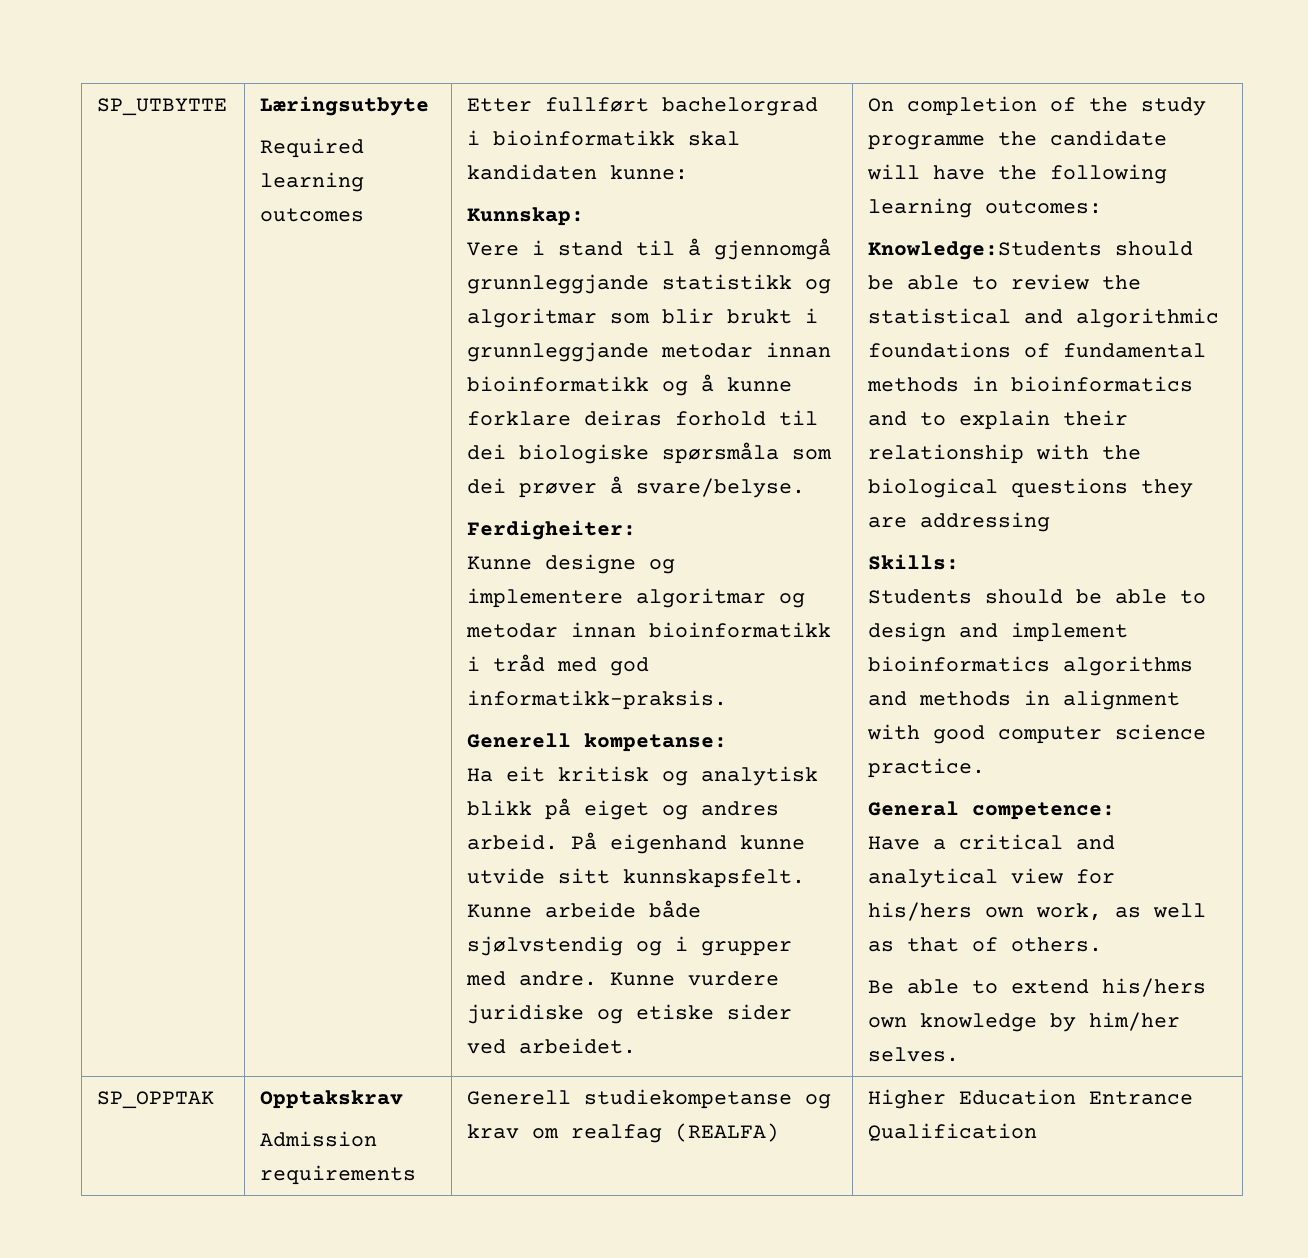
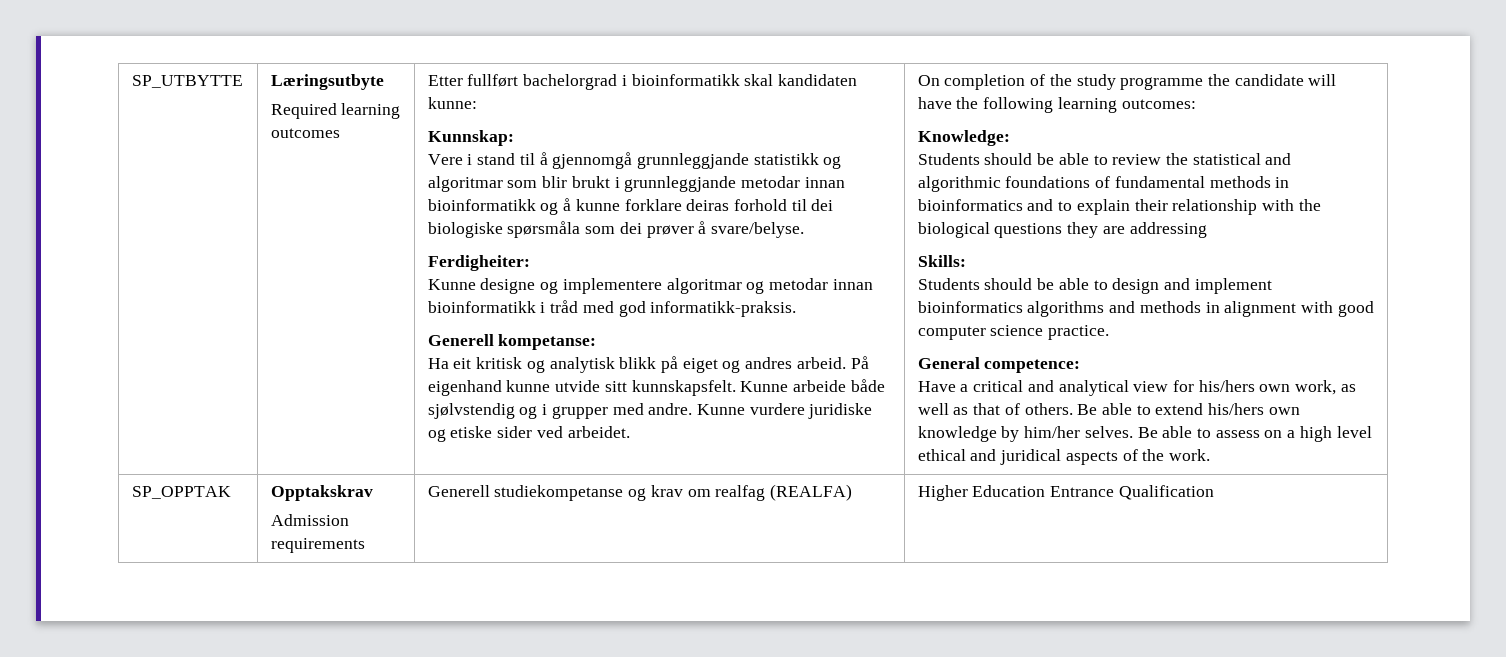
[868,241,1103,260] Knowledge:Students -> [917,130,1010,146] [917,153,980,165] Knowledge: // Students
(1103, 944) // -> (1073, 409) none
(960, 1054) none -> [1137,426,1372,442] [917,449,1211,465] Be able to assess on a high level ethical and juridical aspects of the work.

